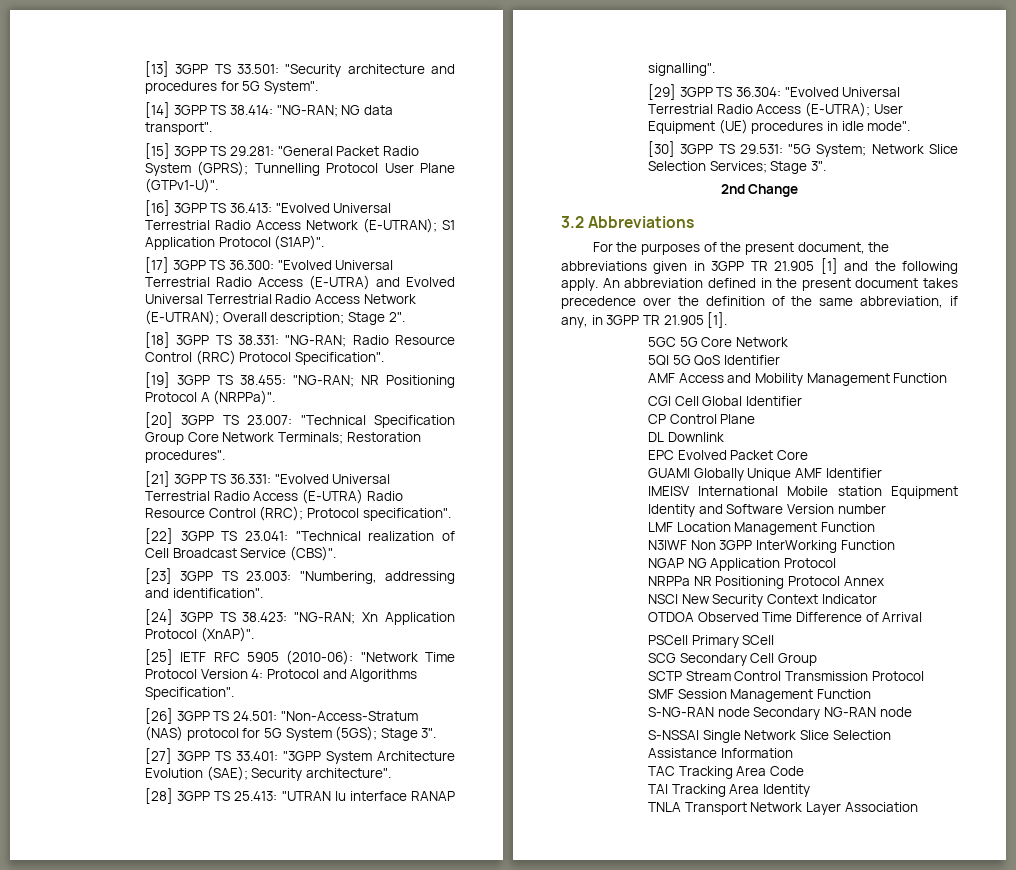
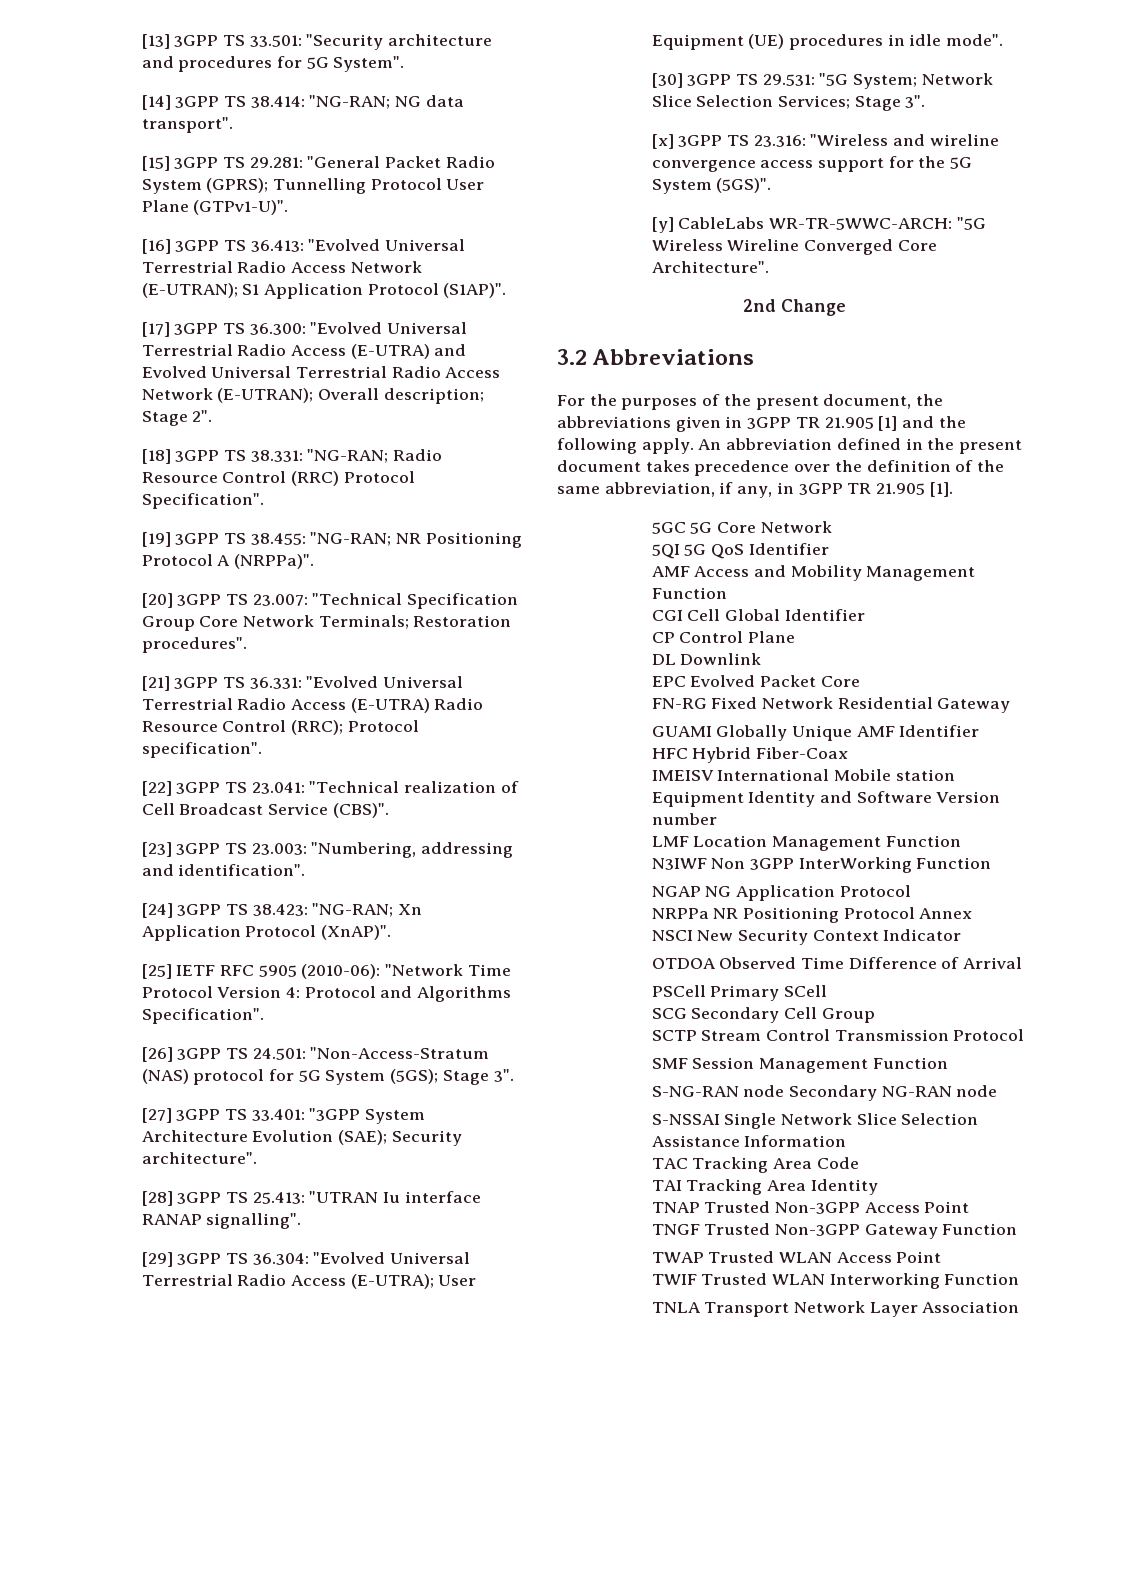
(826, 166) none -> [651,134,999,149] [651,156,973,172] [651,178,772,194] [651,217,986,233] [651,239,937,255] [651,261,769,273] // [x] 3GPP TS 23.316: "Wireless and wireline convergence access support for the 5G System (5GS)". // [y] CableLabs WR-TR-5WWC-ARCH: "5G Wireless Wireline Converged Core Architecture".
(808, 455) none -> [651,697,1011,713] // FN-RG Fixed Network Residential Gateway
(882, 473) none -> [651,747,848,763] // HFC Hybrid Fiber-Coax
(810, 790) none -> [651,1201,970,1214] [651,1223,1018,1239] [651,1251,942,1263] [651,1273,1020,1289] // TNAP Trusted Non-3GPP Access Point // TNGF Trusted Non-3GPP Gateway Function // TWAP Trusted WLAN Access Point // TWIF Trusted WLAN Interworking Function

